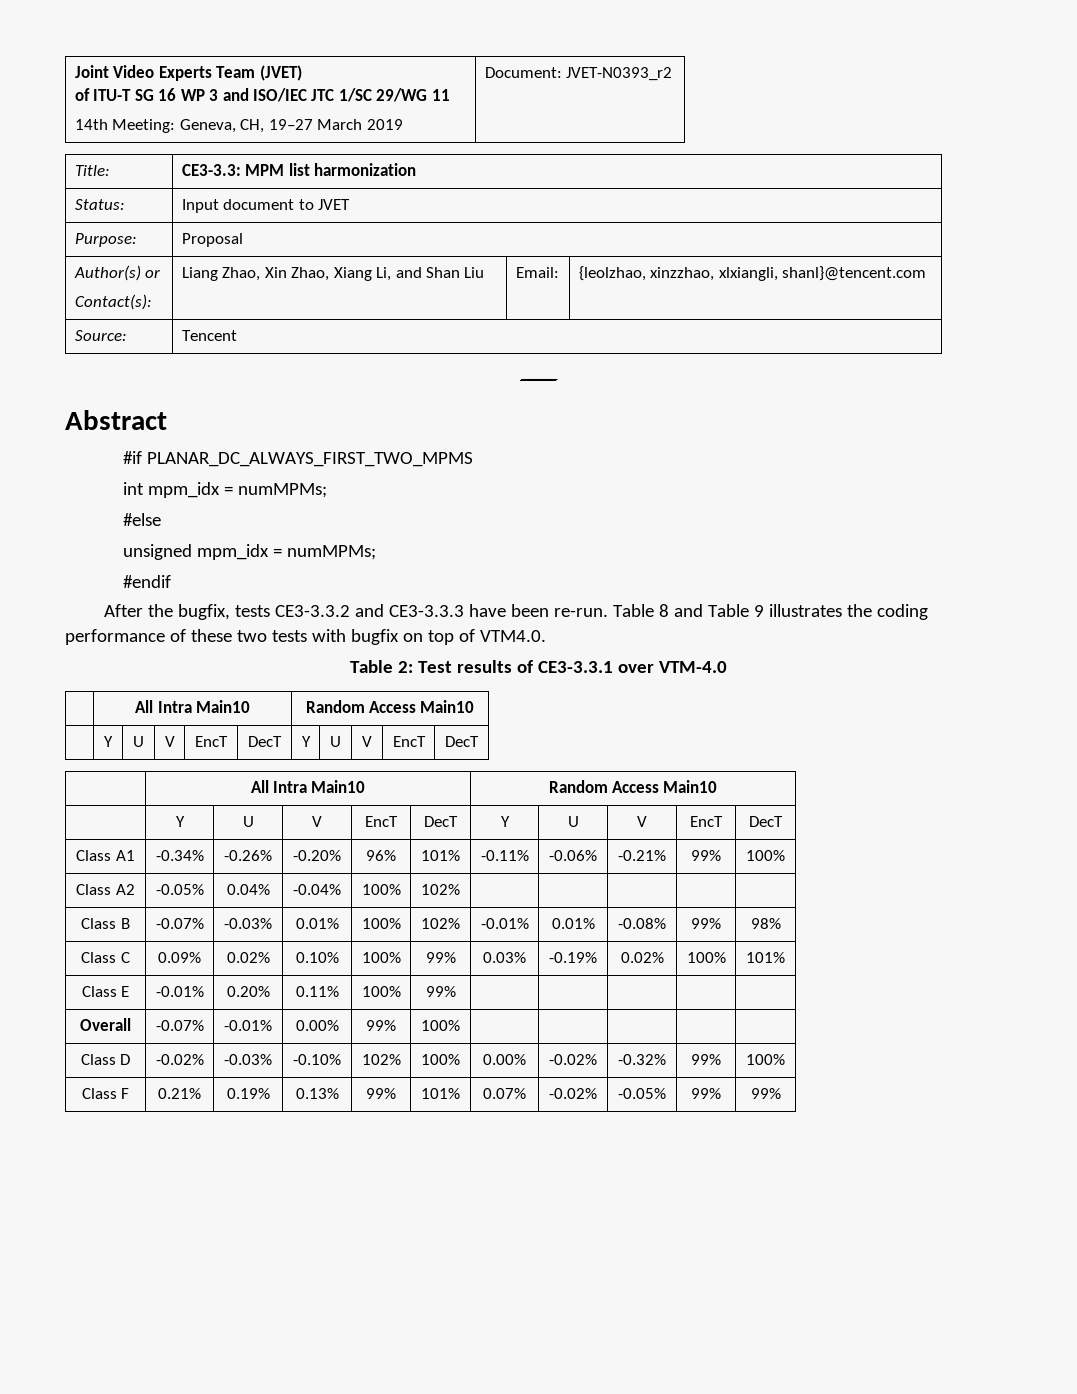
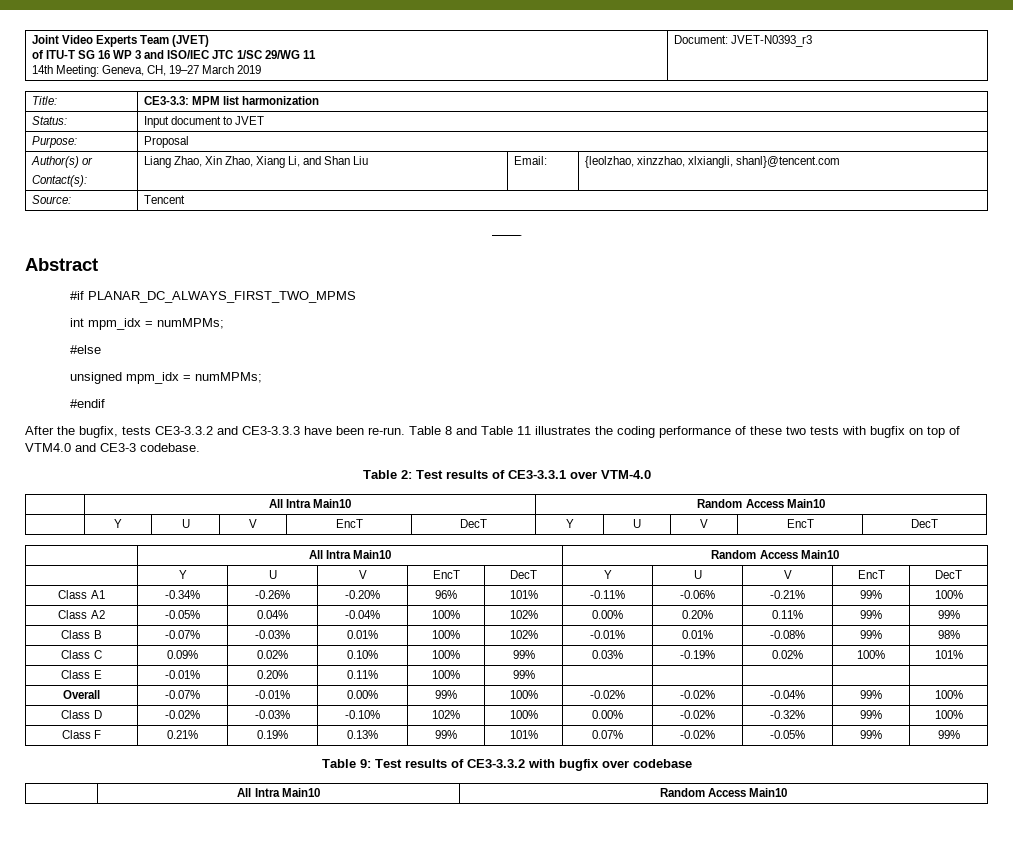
[566,67,673,81] JVET-N0393_r2 -> [730,35,812,47] JVET-N0393_r3
[753,605,764,617] 9 -> [517,426,531,435] 11
[479,630,546,642] VTM4.0. -> [25,443,200,452] VTM4.0 and CE3-3 codebase.
(460, 889) | | | | -> [592,610,623,619] [682,610,713,619] [772,610,803,619] [860,610,882,619] [937,610,960,619] 0.00% | 0.20% | 0.11% | 99% | 99%
(460, 1025) | | | | -> [590,690,625,699] [680,690,715,699] [770,690,805,699] [860,690,882,699] [934,690,963,699] -0.02% | -0.02% | -0.04% | 99% | 100%
(781, 1093) none -> [321,759,692,771] [237,788,320,797] [659,788,788,797] // Table 9: Test results of CE3-3.3.2 with bugfix over codebase // | All Intra Main10 | Random Access Main10

